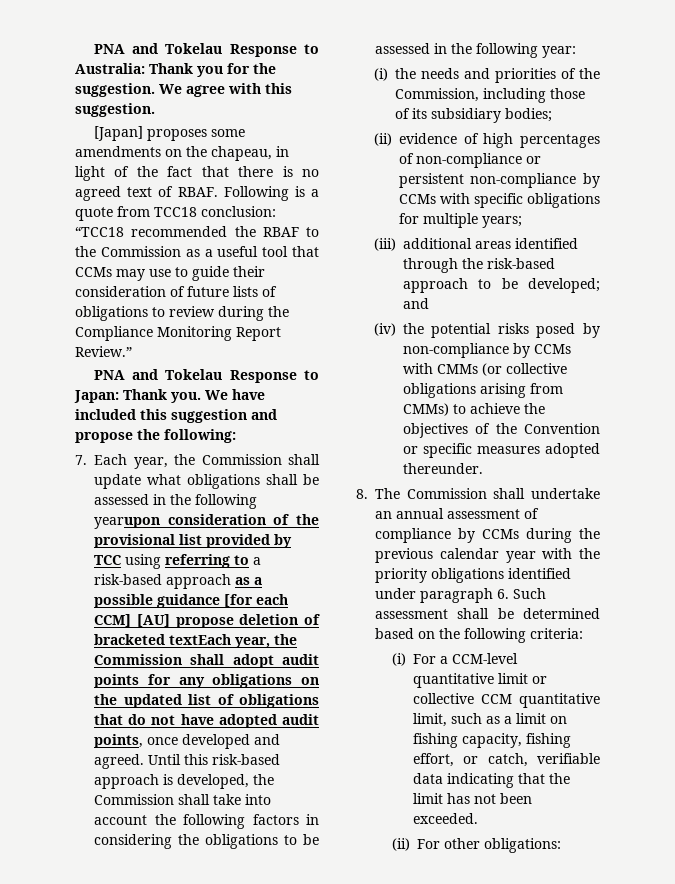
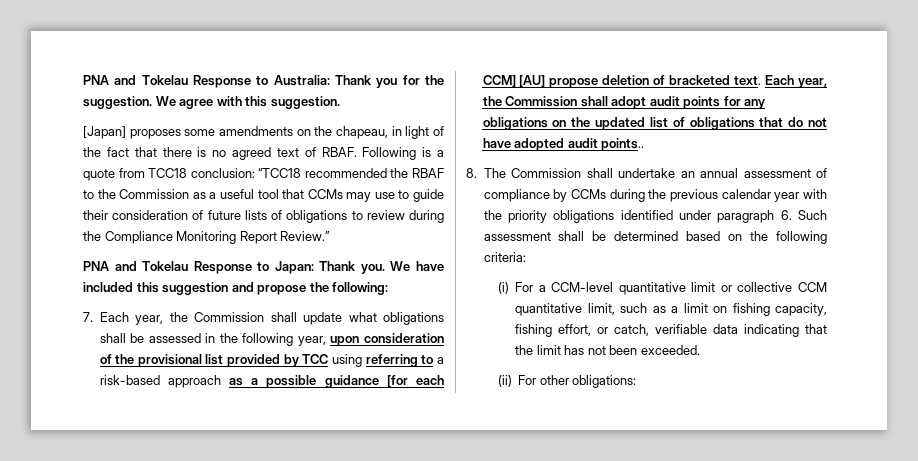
[94,517,160,529] yearupon -> [297,336,360,346] year, upon
[169,634,231,645] textEach -> [734,75,795,85] text. Each
[94,734,280,749] [94,754,280,769] [94,774,274,789] [94,794,271,805] [94,814,319,829] [94,834,319,849] [375,43,576,58] [373,68,600,83] [394,88,585,103] [394,108,552,123] [373,133,600,148] [398,153,541,168] [398,173,600,188] [398,193,600,208] [398,213,522,228] [373,238,578,251] [402,258,555,273] [402,278,600,293] [402,298,429,309] [373,323,600,338] [402,343,571,358] [402,363,567,376] [402,383,563,398] [402,403,545,416] [402,423,600,438] [402,443,600,458] [402,463,483,474] points, once developed and agreed. Until this risk-based approach is developed, the Commission shall take into account the following factors in considering the obligations to be assessed in the following year: // (i) the needs and priorities of the Commission, including those of its subsidiary bodies; // (ii) evidence of high percentages of non-compliance or persistent non-compliance by CCMs with specific obligations for multiple years; // (iii) additional areas identified through the risk-based approach to be developed; and // (iv) the potential risks posed by non-compliance by CCMs with CMMs (or collective obligations arising from CMMs) to achieve the objectives of the Convention or specific measures adopted thereunder. -> [601,138,645,151] points..

